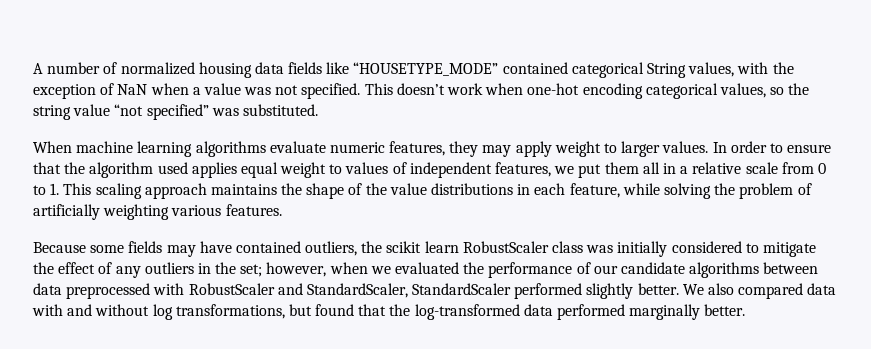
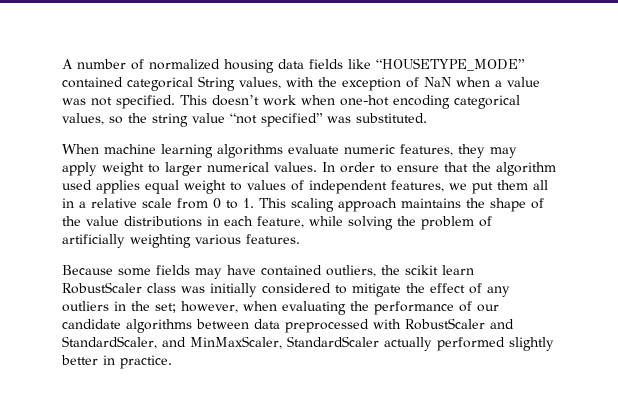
(661, 149) none -> [207,162,269,172] numerical
[370,262,460,274] we evaluated -> [282,301,346,315] evaluating
[412,283,837,299] [32,304,746,320] StandardScaler performed slightly better. We also compared data with and without log transformations, but found that the log-transformed data performed marginally better. -> [162,336,554,351] [61,355,172,369] and MinMaxScaler, StandardScaler actually performed slightly better in practice.

